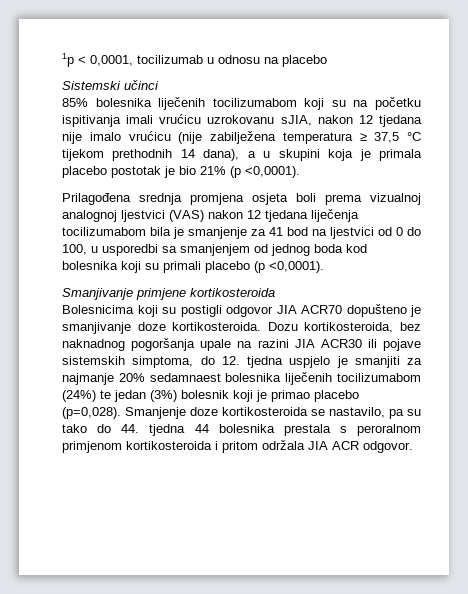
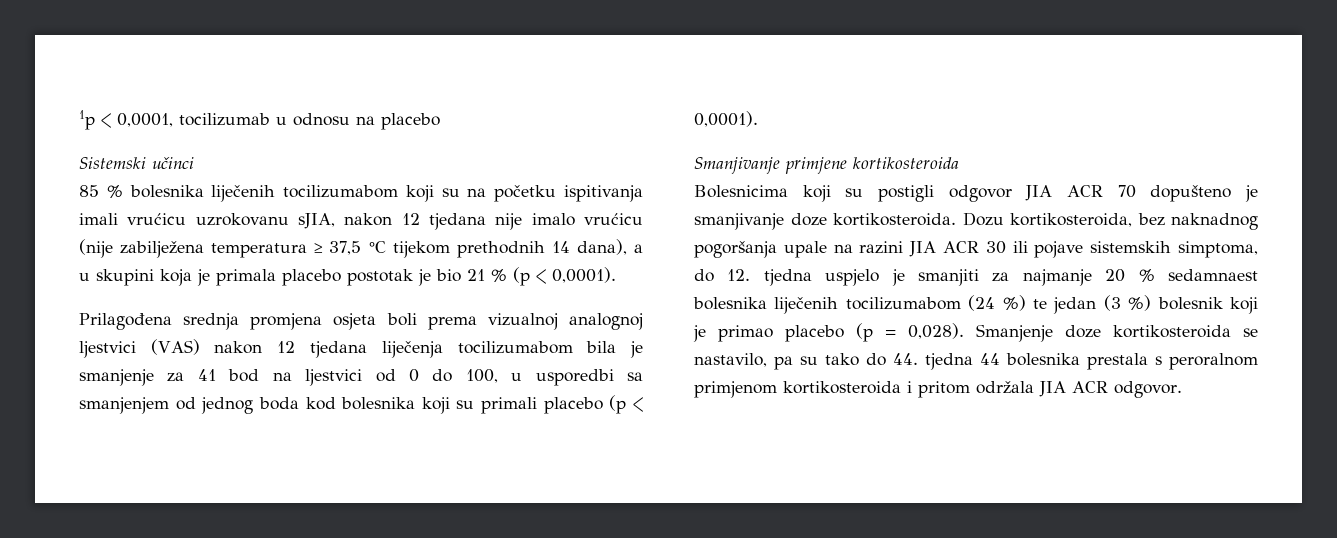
[62,98,88,107] 85% -> [79,185,123,198] 85 %
[200,166,300,178] 21% (p <0,0001). -> [467,267,616,286] 21 % (p < 0,0001).
[269,261,324,273] <0,0001). -> [632,397,643,412] [694,111,758,127] < 0,0001).
[301,305,342,314] ACR70 -> [1067,185,1136,198] ACR 70
[320,339,362,348] ACR30 -> [943,241,1006,254] ACR 30
[118,373,145,382] 20% -> [1105,269,1155,282] 20 %
[62,390,177,402] (24%) te jedan (3%) -> [968,295,1152,314] (24 %) te jedan (3 %)
[62,407,121,419] (p=0,028). -> [856,323,964,342] (p = 0,028).

